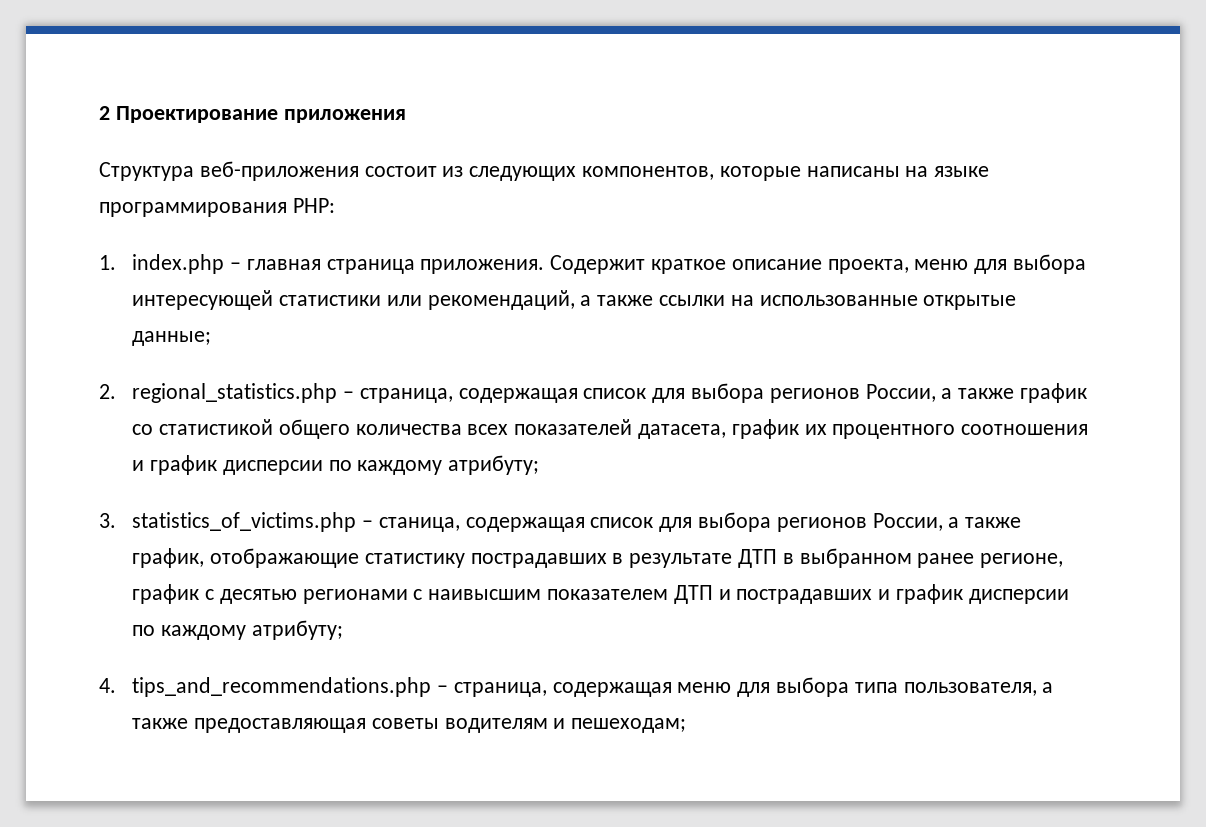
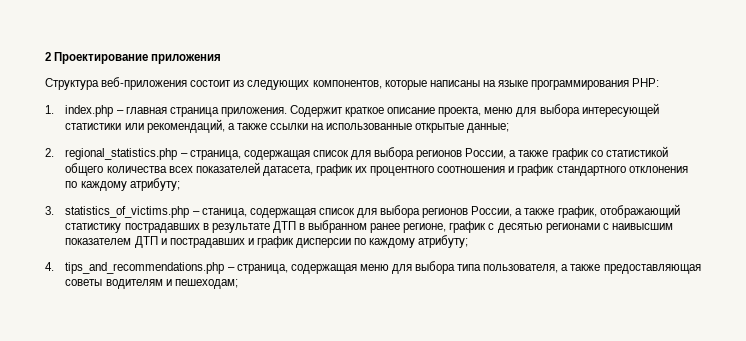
[222,460,323,475] дисперсии -> [556,166,688,176] стандартного отклонения
[209,548,359,568] отображающие -> [599,204,680,218] отображающий

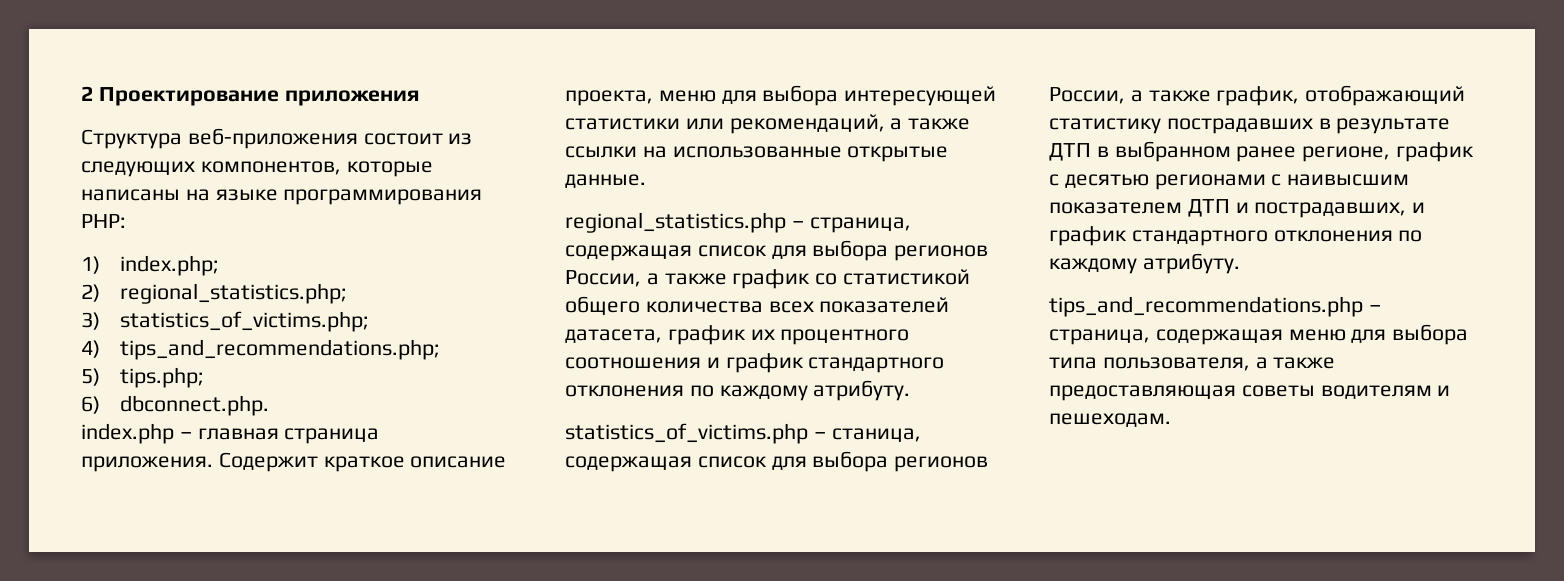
[45,105,54,114] 1. -> [81,255,220,276] [81,283,348,304] [81,311,370,332] [81,339,441,360] [81,367,205,388] [81,395,270,416] 1) index.php; // 2) regional_statistics.php; // 3) statistics_of_victims.php; // 4) tips_and_recommendations.php; // 5) tips.php; // 6) dbconnect.php. //
[467,123,510,133] [45,148,54,157] данные; // 2. -> [565,174,646,188] данные. //
[129,178,180,191] [45,206,54,215] атрибуту; // 3. -> [813,380,911,401] атрибуту. //
[169,235,469,248] [45,262,54,271] пострадавших и график дисперсии по каждому атрибуту; // 4. -> [1254,202,1426,218] [1049,226,1423,246] [1049,253,1240,274] пострадавших, и график стандартного отклонения по каждому атрибуту. //
[174,279,238,289] пешеходам; -> [1049,413,1171,427] пешеходам.

